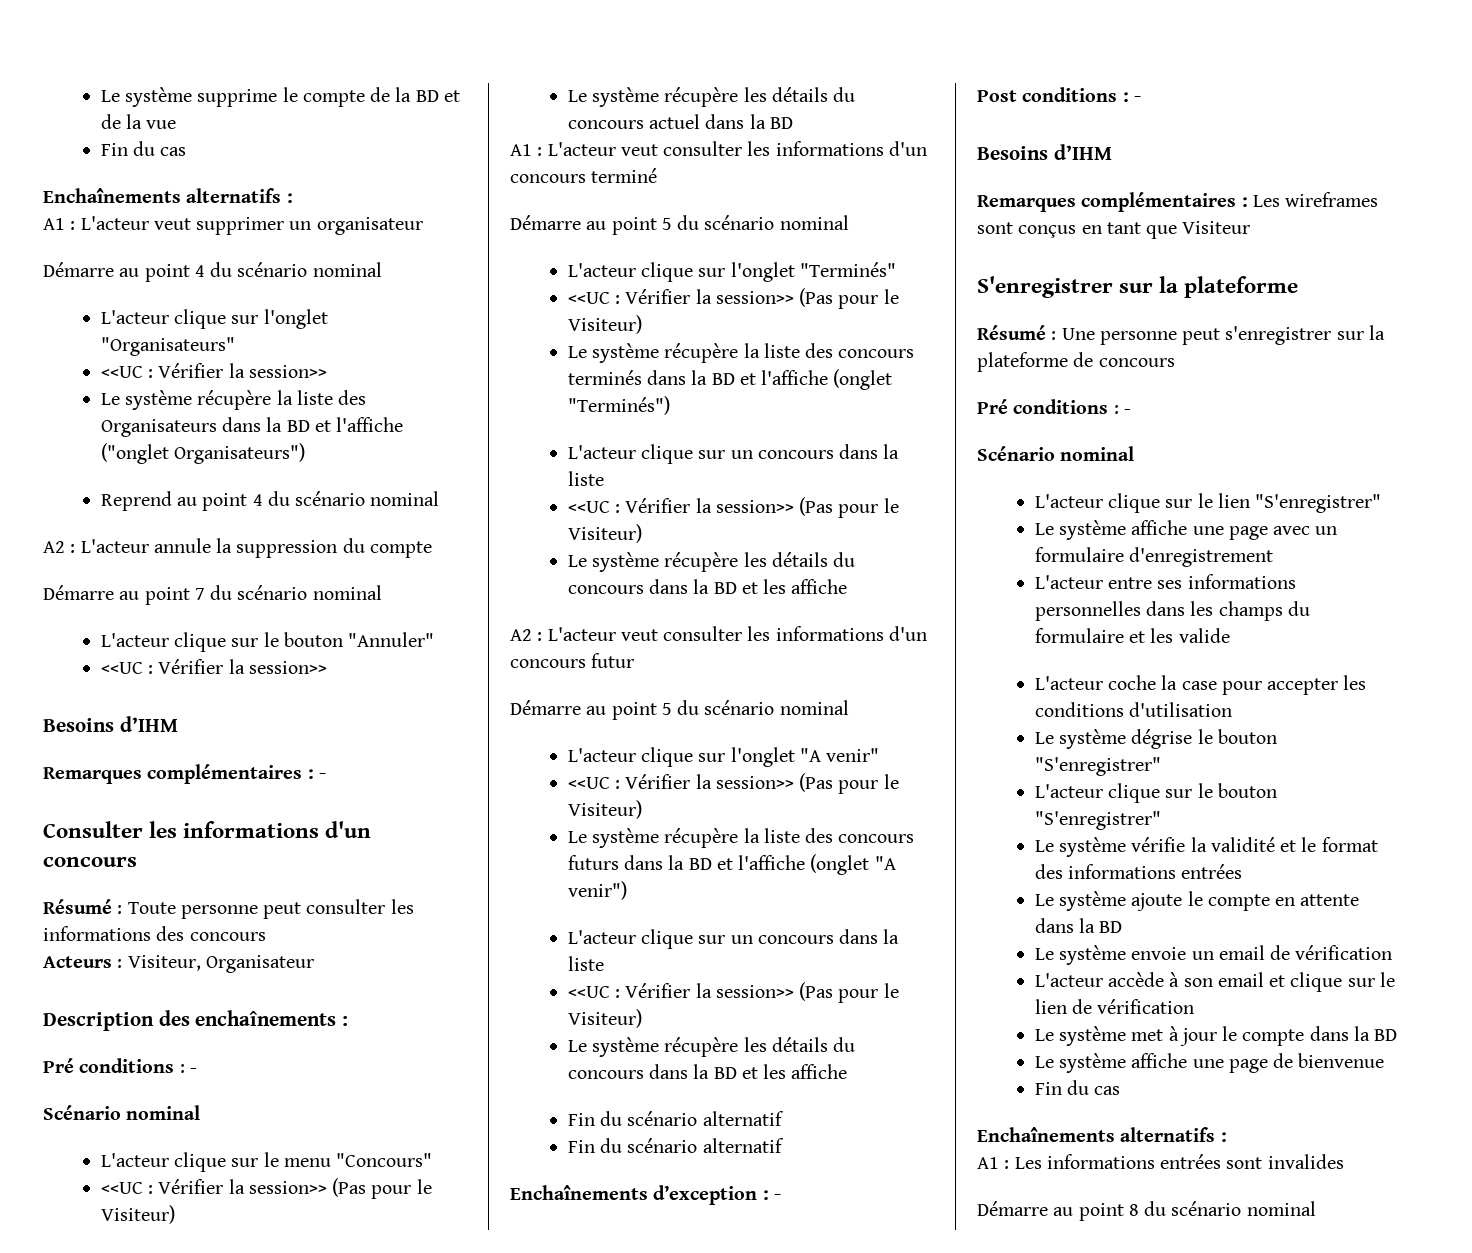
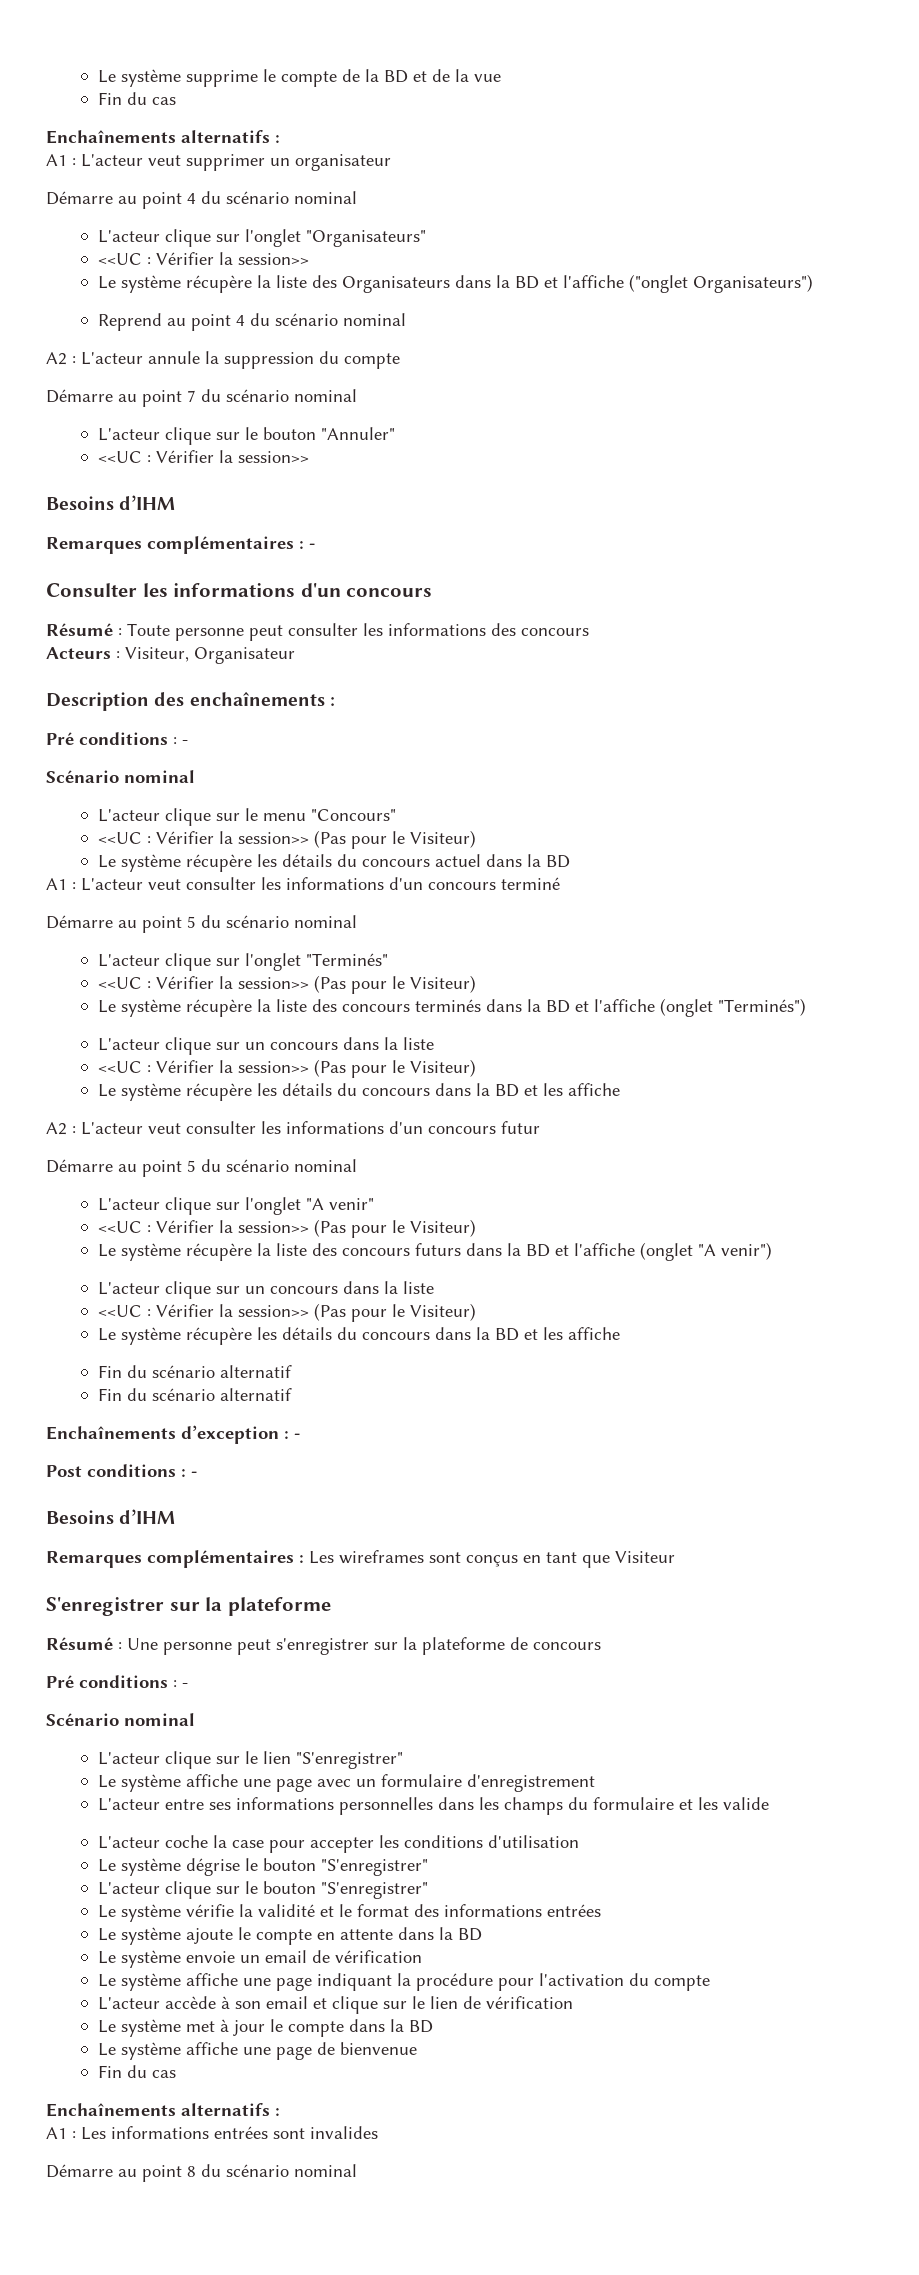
(1393, 952) none -> [98,1973,711,1991] // Le système affiche une page indiquant la procédure pour l'activation du compte

